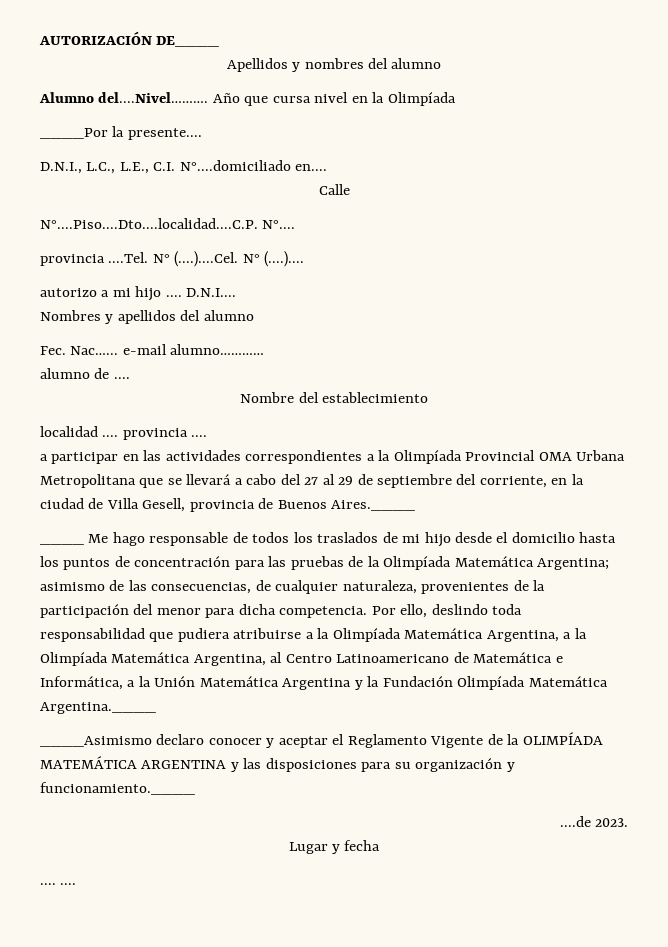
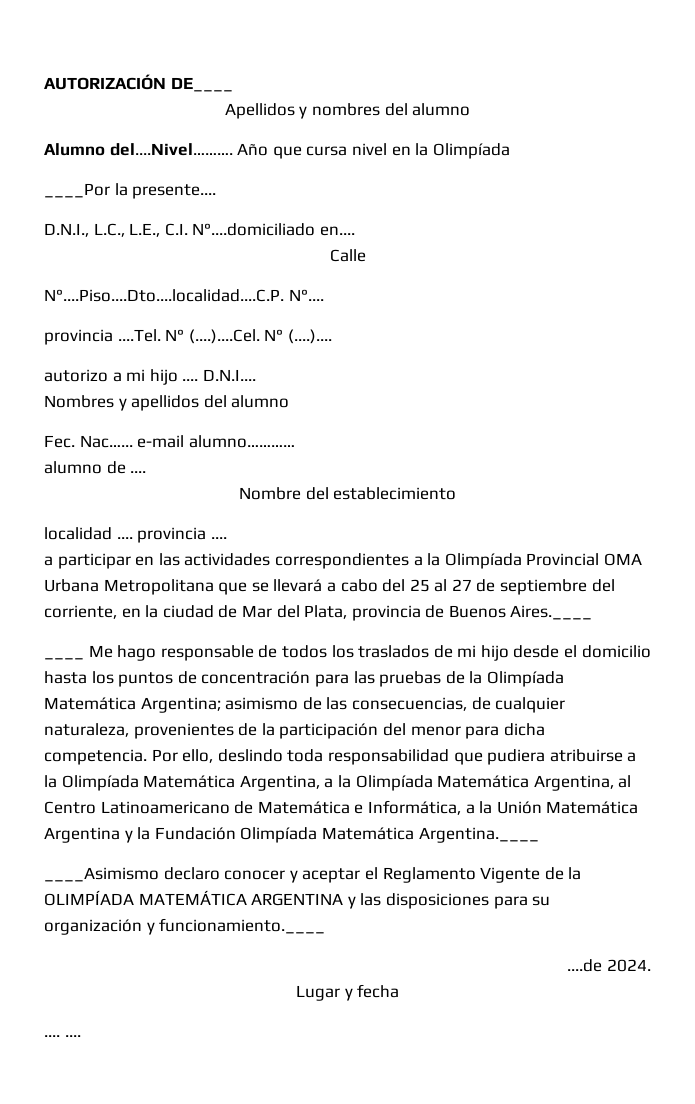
[304,474,354,485] 27 al 29 -> [409,579,472,592] 25 al 27
[106,498,186,512] Villa Gesell, -> [241,605,348,619] Mar del Plata,
[595,818,628,827] 2023. -> [607,959,651,972] 2024.

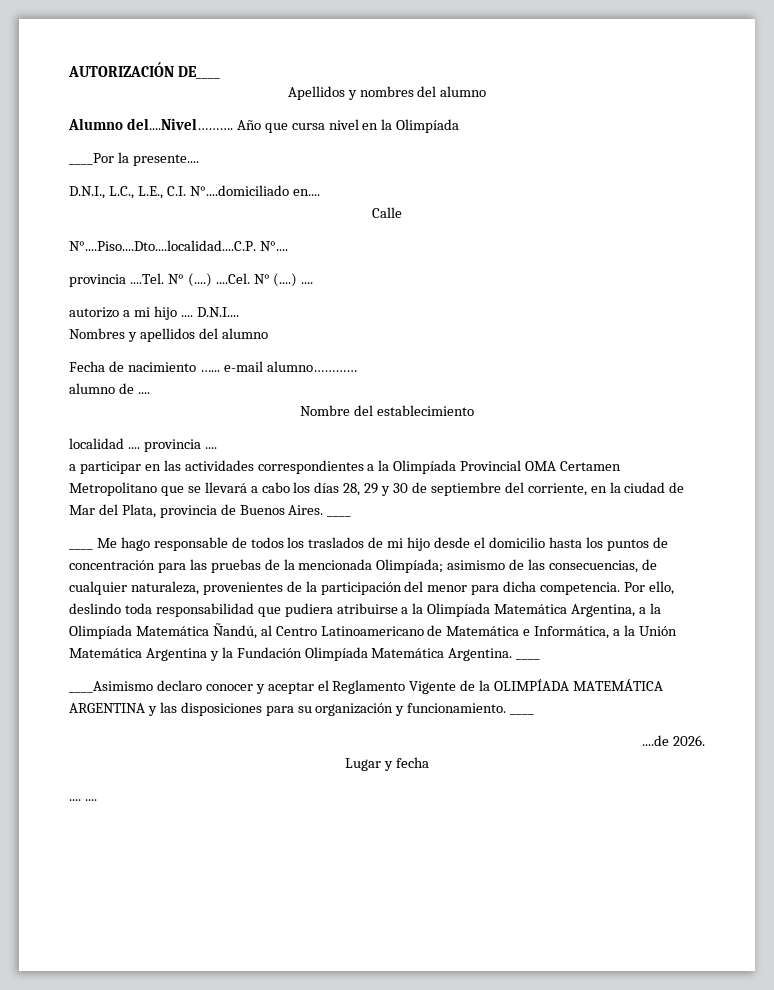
[188,329,332,344] (....)....Cel. N° (....).... -> [187,273,314,287] (....) ....Cel. N° (....) ....
[44,435,133,448] Fec. Nac…... -> [69,361,220,372] Fecha de nacimiento …...
[44,579,214,595] Urbana Metropolitana -> [560,461,622,471] [69,482,157,496] Certamen Metropolitano
[382,579,472,592] del 25 al 27 -> [293,482,409,496] los días 28, 29 y 30
[510,605,593,620] Aires.____ -> [288,505,324,515] [327,515,352,517] Aires. ____
[486,671,564,687] [44,697,221,713] Olimpíada Matemática Argentina; -> [298,559,444,573] mencionada Olimpíada;
[533,775,614,791] Argentina, -> [212,623,257,639] Ñandú,
[418,827,539,843] Argentina.____ -> [448,648,541,661] Argentina. ____
[159,918,326,934] funcionamiento.____ -> [407,703,507,713] [510,713,535,715] funcionamiento. ____
[607,959,651,972] 2024. -> [673,735,705,746] 2026.

